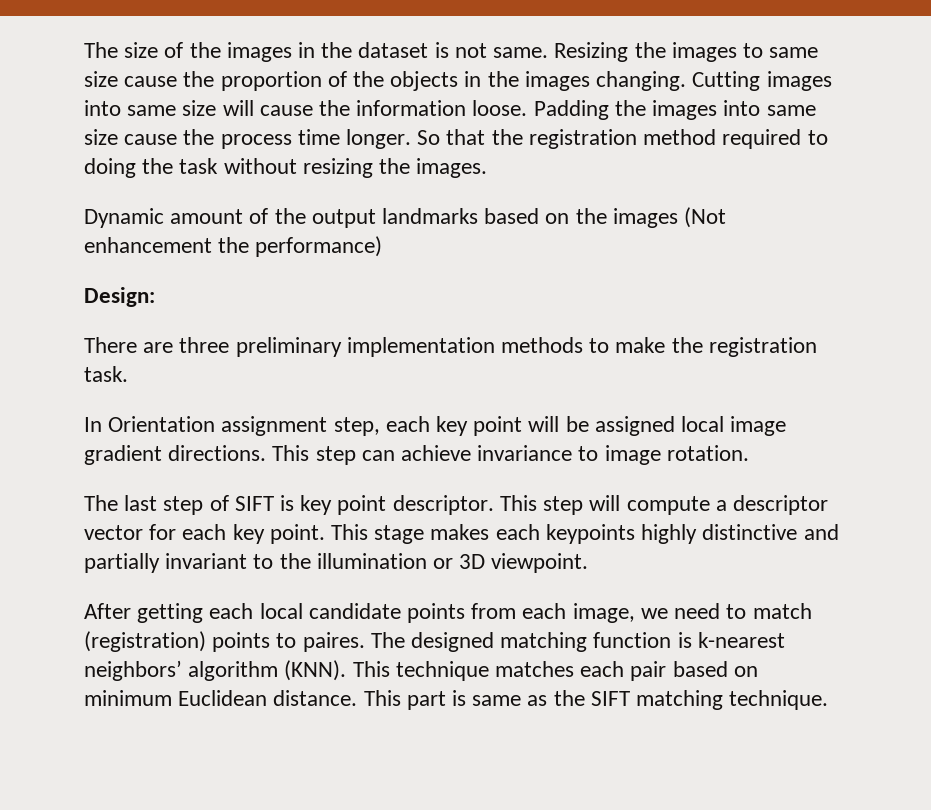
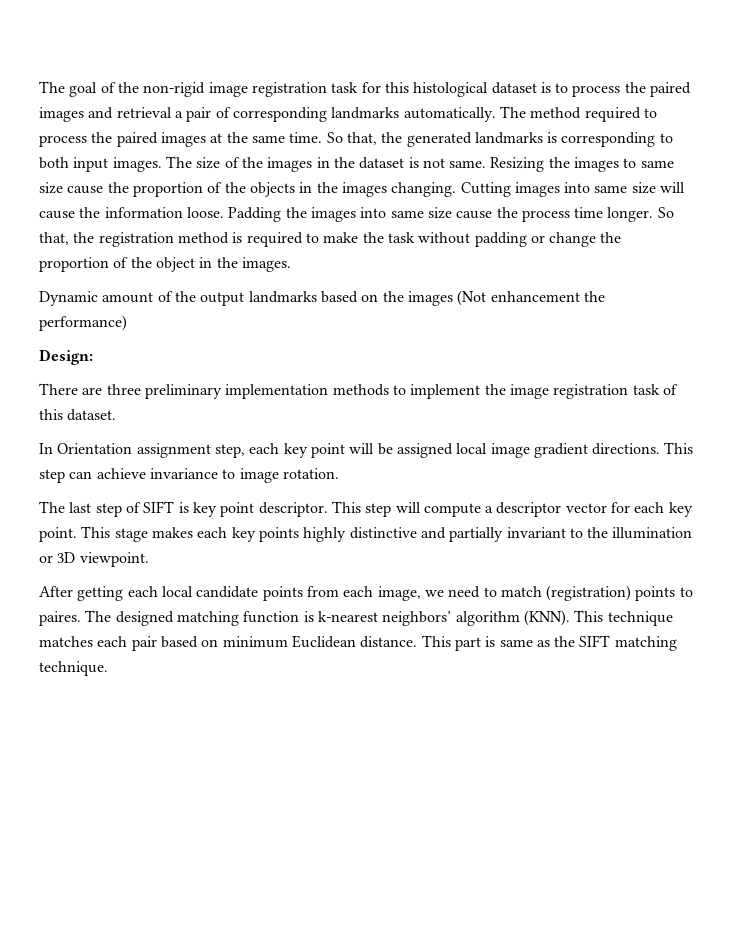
[84,42,118,58] The -> [39,81,692,97] [39,106,657,122] [39,132,673,147] [39,156,192,172] The goal of the non-rigid image registration task for this histological dataset is to process the paired images and retrieval a pair of corresponding landmarks automatically. The method required to process the paired images at the same time. So that, the generated landmarks is corresponding to both input images. The
[446,129,486,145] that -> [39,232,69,245] that,
[722,129,828,149] [84,158,136,178] required to doing -> [232,232,359,247] is required to make
[302,158,373,178] resizing -> [474,232,622,247] [39,257,213,272] padding or change the proportion of the object in
[615,337,817,357] [84,366,128,382] make the registration task. -> [410,384,678,399] [39,409,117,421] implement the image registration task of this dataset.
[545,524,635,544] keypoints -> [231,527,299,542] key points

